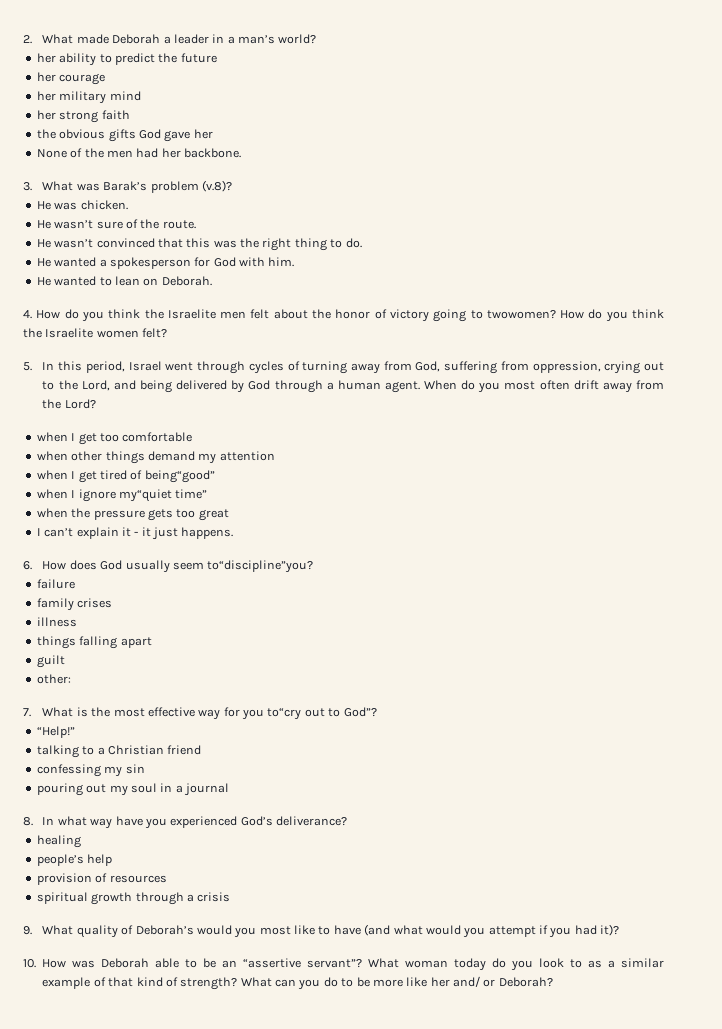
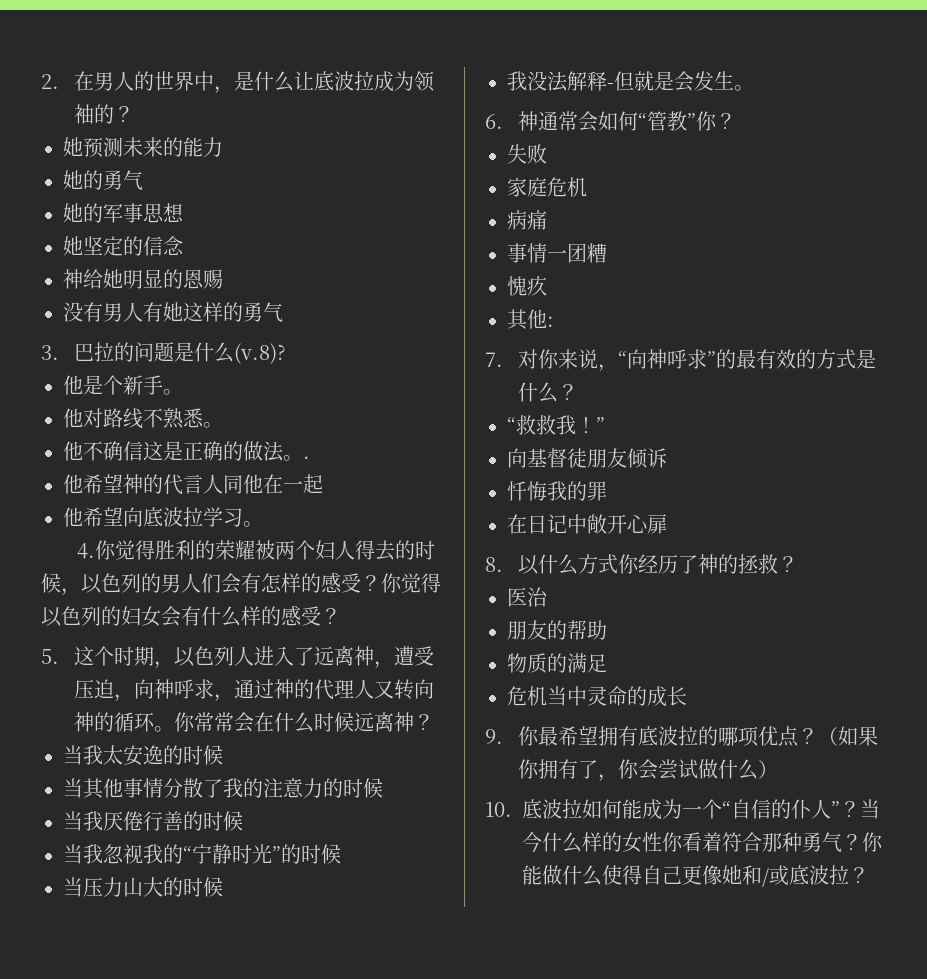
[42,34,317,44] [36,53,217,66] [36,72,106,85] [36,91,141,104] [36,110,130,123] [36,129,213,142] [36,148,241,158] [23,180,232,193] [36,200,128,210] [36,219,196,229] [36,238,362,251] [36,257,295,269] [36,276,212,286] [23,309,664,322] [23,328,168,338] [23,361,665,374] [42,380,665,393] [42,399,96,409] [36,432,193,445] [36,451,275,464] [36,470,215,483] [36,489,208,502] [36,508,229,521] [36,527,234,540] [23,560,314,573] [36,579,75,589] [36,598,113,611] [36,617,77,627] [36,636,152,649] [36,655,65,668] [36,674,71,684] [23,707,377,720] [36,726,75,738] [36,745,202,758] [36,764,145,777] [36,783,229,796] [23,816,348,829] [36,835,81,848] [36,854,113,866] [36,873,167,885] [36,892,231,905] [23,924,620,938] [23,958,665,971] [42,976,553,990] What made Deborah a leader in a man’s world? // her ability to predict the future // her courage // her military mind // her strong faith // the obvious gifts God gave her // None of the men had her backbone. // 3. What was Barak’s problem (v.8)? // He was chicken. // He wasn’t sure of the route. // He wasn’t convinced that this was the right thing to do. // He wanted a spokesperson for God with him. // He wanted to lean on Deborah. // 4. How do you think the Israelite men felt about the honor of victory going to twowomen? How do you think the Israelite women felt? // 5. In this period, Israel went through cycles of turning away from God, suffering from oppression, crying out to the Lord, and being delivered by God through a human agent. When do you most often drift away from the Lord? // when I get too comfortable // when other things demand my attention // when I get tired of being“good” // when I ignore my“quiet time” // when the pressure gets too great // I can’t explain it - it just happens. // 6. How does God usually seem to“discipline”you? // failure // family crises // illness // things falling apart // guilt // other: // 7. What is the most effective way for you to“cry out to God”? // “Help!” // talking to a Christian friend // confessing my sin // pouring out my soul in a journal // 8. In what way have you experienced God’s deliverance? // healing // people’s help // provision of resources // spiritual growth through a crisis // 9. What quality of Deborah’s would you most like to have (and what would you attempt if you had it)? // 10. How was Deborah able to be an “assertive servant”? What woman today do you look to as a similar example of that kind of strength? What can you do to be more like her and/ or Deborah? -> [74,71,436,94] [74,104,135,124] [63,137,223,158] [63,170,143,190] [63,203,184,223] [63,236,184,256] [63,269,223,289] [63,302,283,322] [41,342,287,364] [63,375,183,395] [63,408,223,429] [63,441,310,462] [63,474,323,495] [63,507,263,527] [77,540,436,561] [41,572,441,596] [41,605,341,627] [41,646,435,669] [74,679,435,702] [74,712,435,733] [63,745,223,766] [63,778,383,799] [63,811,243,831] [63,844,341,864] [63,877,223,897] [507,71,754,92] [485,111,737,132] [507,144,547,164] [507,177,587,197] [507,210,547,230] [507,243,607,263] [507,276,547,296] [507,309,554,330] [485,349,877,372] [518,382,579,403] [507,415,605,435] [507,448,667,469] [507,481,607,501] [507,514,667,534] [485,554,799,575] [507,587,548,607] [507,620,607,640] [507,653,607,673] [507,686,687,707] [485,726,879,747] [518,759,779,782] [485,799,880,820] [522,832,883,853] [522,865,869,887] 在男人的世界中，是什么让底波拉成为领袖的？ // 她预测未来的能力 // 她的勇气 // 她的军事思想 // 她坚定的信念 // 神给她明显的恩赐 // 没有男人有她这样的勇气 // 3.巴拉的问题是什么(v.8)? // 他是个新手。 // 他对路线不熟悉。 // 他不确信这是正确的做法。. // 他希望神的代言人同他在一起 // 他希望向底波拉学习。 // 4.你觉得胜利的荣耀被两个妇人得去的时候，以色列的男人们会有怎样的感受？你觉得以色列的妇女会有什么样的感受？ // 5.这个时期，以色列人进入了远离神，遭受压迫，向神呼求，通过神的代理人又转向神的循环。你常常会在什么时候远离神？ // 当我太安逸的时候 // 当其他事情分散了我的注意力的时候 // 当我厌倦行善的时候 // 当我忽视我的“宁静时光”的时候 // 当压力山大的时候 // 我没法解释-但就是会发生。 // 6.神通常会如何“管教”你？ // 失败 // 家庭危机 // 病痛 // 事情一团糟 // 愧疚 // 其他: // 7.对你来说，“向神呼求”的最有效的方式是什么？ // “救救我！” // 向基督徒朋友倾诉 // 忏悔我的罪 // 在日记中敞开心扉 // 8.以什么方式你经历了神的拯救？ // 医治 // 朋友的帮助 // 物质的满足 // 危机当中灵命的成长 // 9.你最希望拥有底波拉的哪项优点？（如果你拥有了，你会尝试做什么） // 10.底波拉如何能成为一个“自信的仆人”？当今什么样的女性你看着符合那种勇气？你能做什么使得自己更像她和/或底波拉？

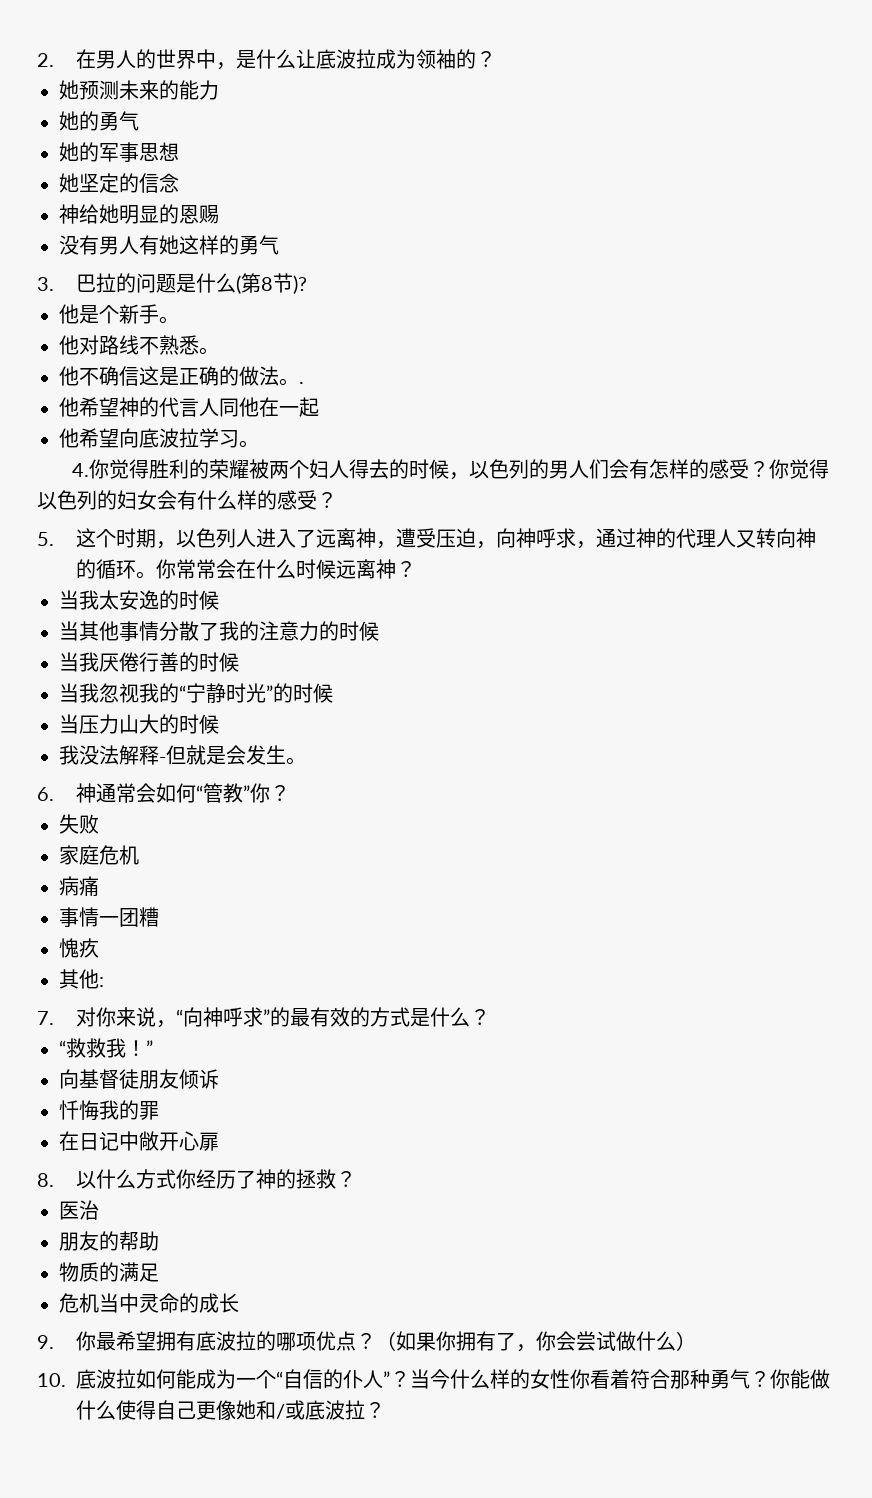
[234,343,287,364] (v.8)? -> [236,273,308,294] (第8节)?

